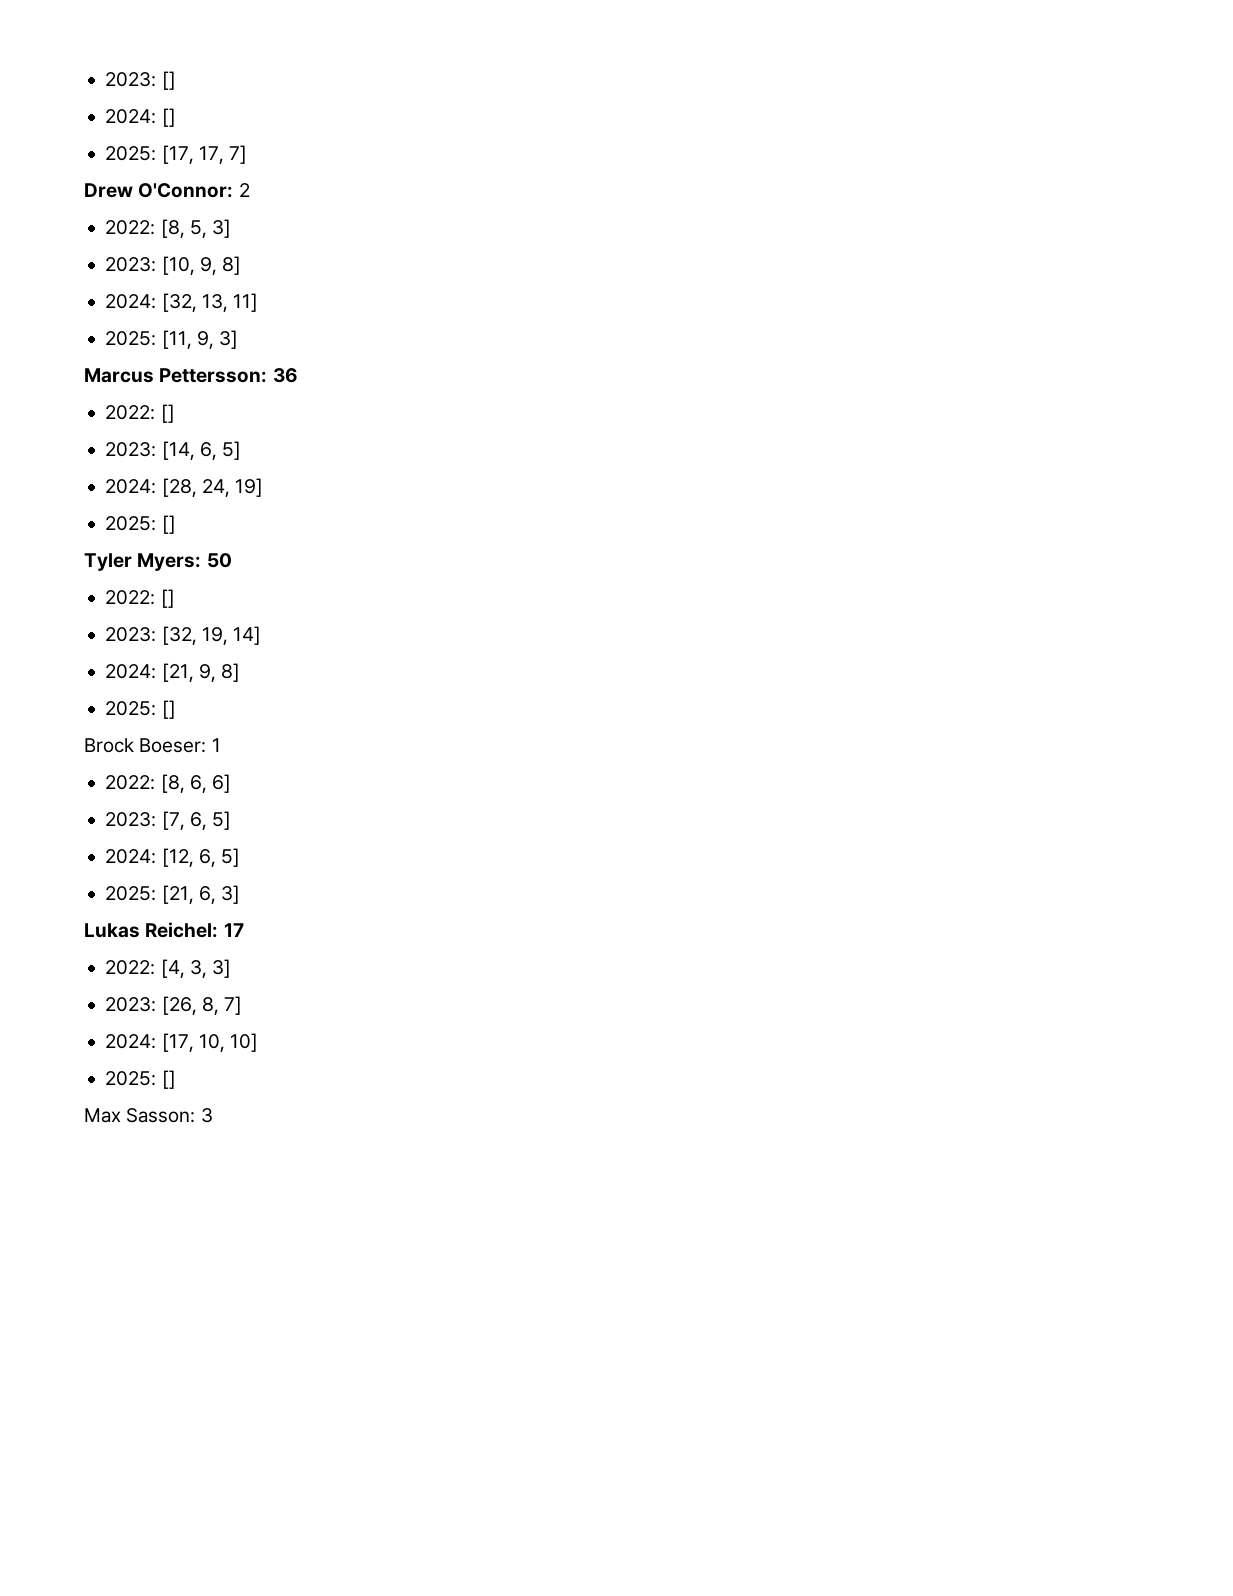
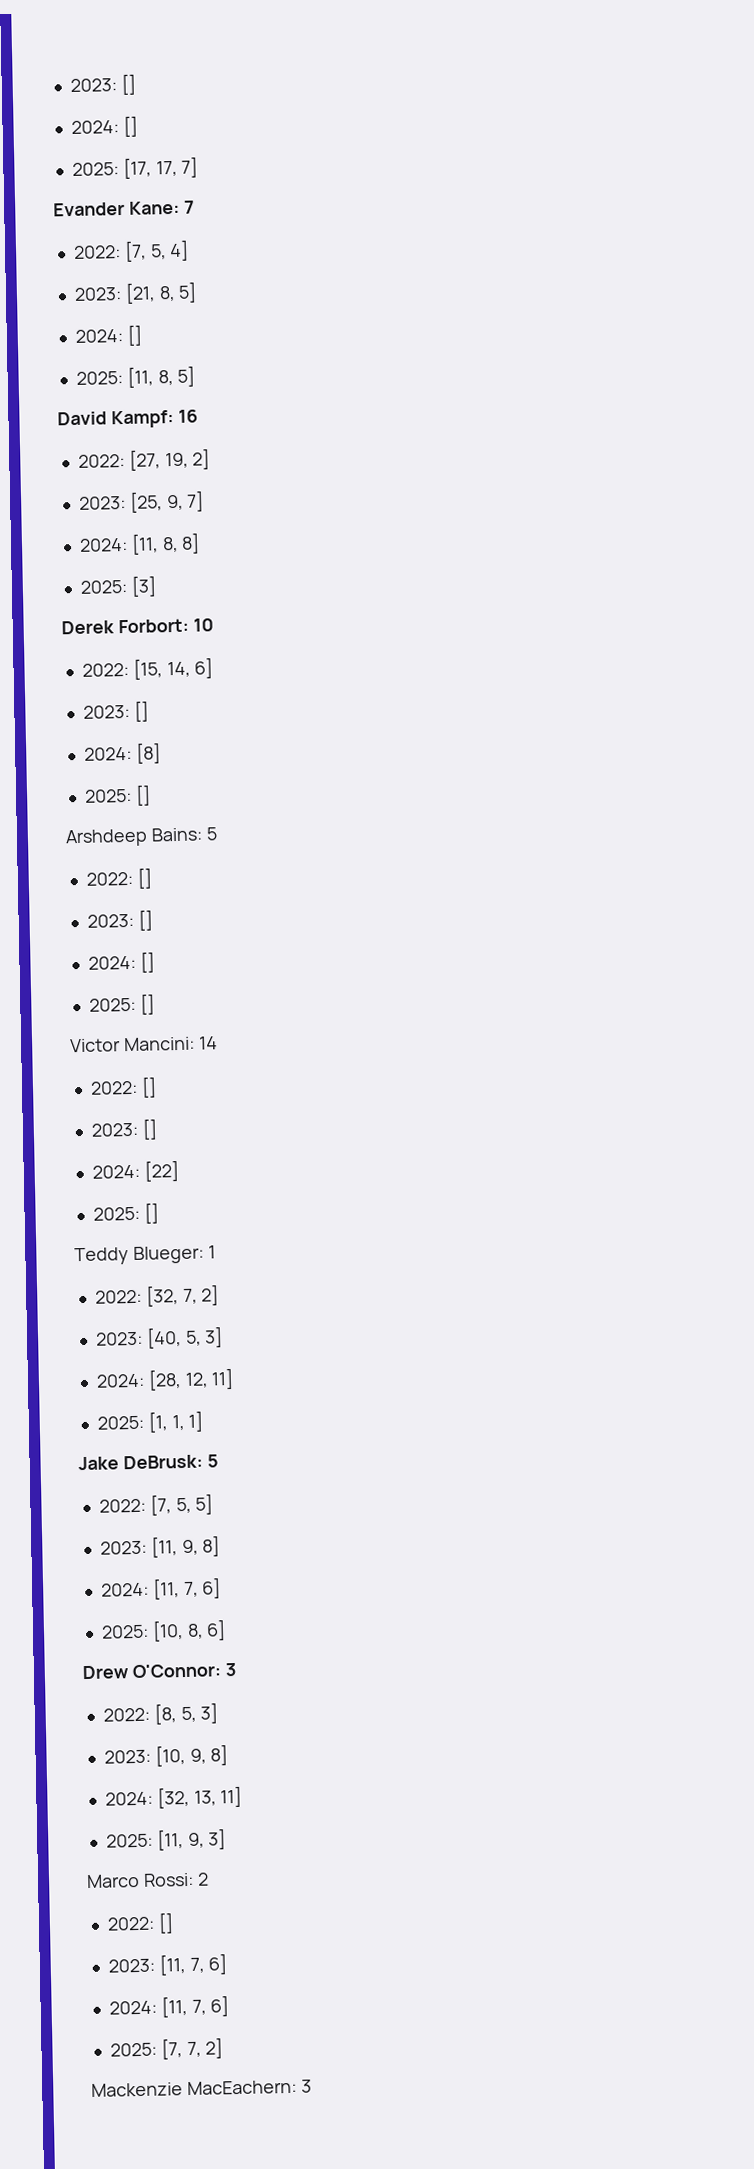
(248, 154) none -> [53,200,195,217] [72,239,190,262] [73,281,198,304] [74,324,142,346] [75,365,196,388] [57,409,198,429] [77,448,211,471] [78,490,205,513] [78,532,201,555] [79,575,157,597] [61,618,214,635] [81,657,214,680] [82,700,149,722] [83,742,161,764] [83,784,151,806] [65,827,218,848] [85,867,152,889] [86,909,153,931] [87,951,155,973] [88,993,155,1015] [70,1036,218,1053] [89,1076,157,1098] [90,1118,158,1140] [91,1160,179,1182] [92,1202,159,1224] [74,1245,216,1266] [94,1284,220,1307] [94,1326,224,1349] [95,1367,235,1391] [96,1410,204,1433] [78,1454,219,1471] [98,1493,214,1516] [99,1535,221,1558] [100,1577,222,1600] [100,1619,227,1642] // Evander Kane: 7 // 2022: [7, 5, 4] // 2023: [21, 8, 5] // 2024: [] // 2025: [11, 8, 5] // David Kampf: 16 // 2022: [27, 19, 2] // 2023: [25, 9, 7] // 2024: [11, 8, 8] // 2025: [3] // Derek Forbort: 10 // 2022: [15, 14, 6] // 2023: [] // 2024: [8] // 2025: [] // Arshdeep Bains: 5 // 2022: [] // 2023: [] // 2024: [] // 2025: [] // Victor Mancini: 14 // 2022: [] // 2023: [] // 2024: [22] // 2025: [] // Teddy Blueger: 1 // 2022: [32, 7, 2] // 2023: [40, 5, 3] // 2024: [28, 12, 11] // 2025: [1, 1, 1] // Jake DeBrusk: 5 // 2022: [7, 5, 5] // 2023: [11, 9, 8] // 2024: [11, 7, 6] // 2025: [10, 8, 6]
[238,183,250,197] 2 -> [224,1662,236,1677] 3
[84,368,298,383] [105,404,175,423] [105,441,242,460] [105,478,264,497] [105,515,176,534] [84,553,232,571] [105,589,175,608] [105,626,262,645] [105,663,241,682] [105,700,176,719] [84,738,221,753] [105,774,232,793] [105,811,232,830] [105,848,241,867] [105,885,241,904] [84,922,244,938] [105,959,232,978] [105,996,243,1015] [105,1033,259,1052] [105,1070,176,1089] [84,1108,196,1123] Marcus Pettersson: 36 // 2022: [] // 2023: [14, 6, 5] // 2024: [28, 24, 19] // 2025: [] // Tyler Myers: 50 // 2022: [] // 2023: [32, 19, 14] // 2024: [21, 9, 8] // 2025: [] // Brock Boeser: 1 // 2022: [8, 6, 6] // 2023: [7, 6, 5] // 2024: [12, 6, 5] // 2025: [21, 6, 3] // Lukas Reichel: 17 // 2022: [4, 3, 3] // 2023: [26, 8, 7] // 2024: [17, 10, 10] // 2025: [] // Max Sasson: -> [86,1872,209,1889] [106,1912,174,1934] [107,1953,228,1976] [108,1995,230,2018] [109,2037,224,2060] [91,2079,297,2097] Marco Rossi: 2 // 2022: [] // 2023: [11, 7, 6] // 2024: [11, 7, 6] // 2025: [7, 7, 2] // Mackenzie MacEachern:

